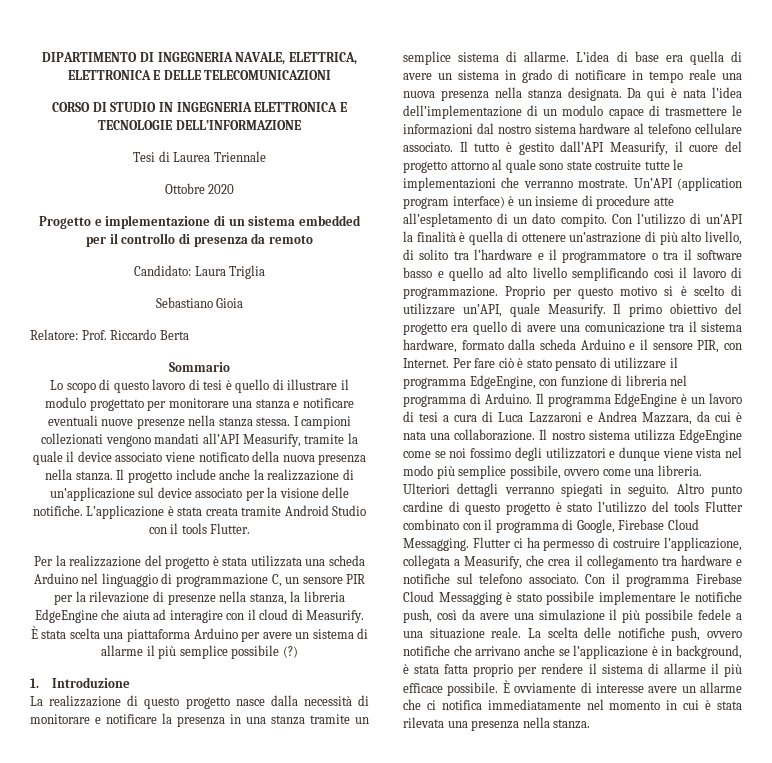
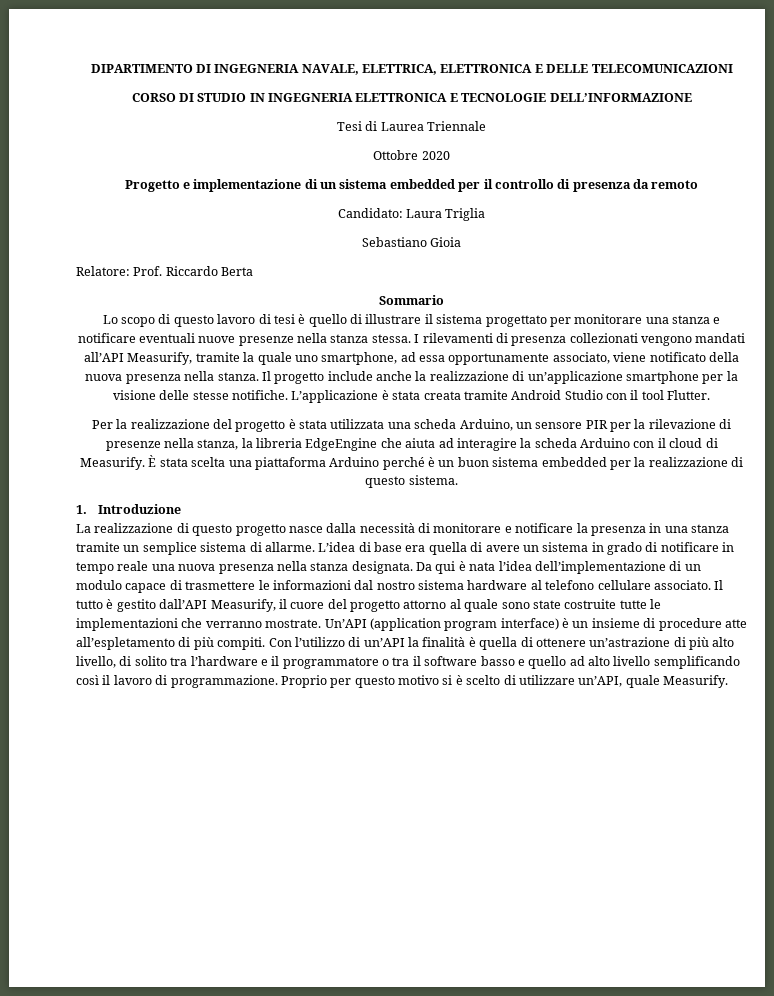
[45,397,87,408] modulo -> [436,314,483,324] sistema
[301,416,352,429] campioni -> [422,333,567,346] rilevamenti di presenza
[66,451,163,462] il device associato -> [294,352,610,365] uno smartphone, ad essa opportunamente associato,
[138,487,243,498] sul device associato -> [625,371,699,384] smartphone
(350, 492) none -> [192,391,229,400] stesse
[181,523,207,534] tools -> [641,390,664,400] tool
[33,573,282,587] Arduino nel linguaggio di programmazione C, -> [459,419,513,431] Arduino,
(223, 616) none -> [520,438,630,448] la scheda Arduino
[241,628,369,642] [101,645,298,659] per avere un sistema di allarme il più semplice possibile (?) -> [382,457,743,470] [365,475,458,488] perché è un buon sistema embedded per la realizzazione di questo sistema.
[513,213,607,227] un dato compito. -> [193,637,266,650] più compiti.
[613,303,742,317] [403,321,742,335] [403,339,742,353] [403,357,678,371] [403,375,688,389] [403,393,742,407] [403,411,742,425] [403,429,742,443] [403,447,742,461] [403,465,702,479] [403,483,742,497] [403,501,743,515] [403,519,699,533] [403,537,742,551] [403,555,742,569] [403,573,742,587] [403,591,742,605] [403,609,742,623] [403,627,742,641] [403,645,742,659] [403,663,742,677] [403,680,742,696] [403,699,743,710] [403,717,591,731] Il primo obiettivo del progetto era quello di avere una comunicazione tra il sistema hardware, formato dalla scheda Arduino e il sensore PIR, con Internet. Per fare ciò è stato pensato di utilizzare il programma EdgeEngine, con funzione di libreria nel programma di Arduino. Il programma EdgeEngine è un lavoro di tesi a cura di Luca Lazzaroni e Andrea Mazzara, da cui è nata una collaborazione. Il nostro sistema utilizza EdgeEngine come se noi fossimo degli utilizzatori e dunque viene vista nel modo più semplice possibile, ovvero come una libreria. Ulteriori dettagli verranno spiegati in seguito. Altro punto cardine di questo progetto è stato l’utilizzo del tools Flutter combinato con il programma di Google, Firebase Cloud Messagging. Flutter ci ha permesso di costruire l’applicazione, collegata a Measurify, che crea il collegamento tra hardware e notifiche sul telefono associato. Con il programma Firebase Cloud Messagging è stato possibile implementare le notifiche push, così da avere una simulazione il più possibile fedele a una situazione reale. La scelta delle notifiche push, ovvero notifiche che arrivano anche se l’applicazione è in background, è stata fatta proprio per rendere il sistema di allarme il più efficace possibile. È ovviamente di interesse avere un allarme che ci notifica immediatamente nel momento in cui è stata rilevata una presenza nella stanza. -> (728, 681) none

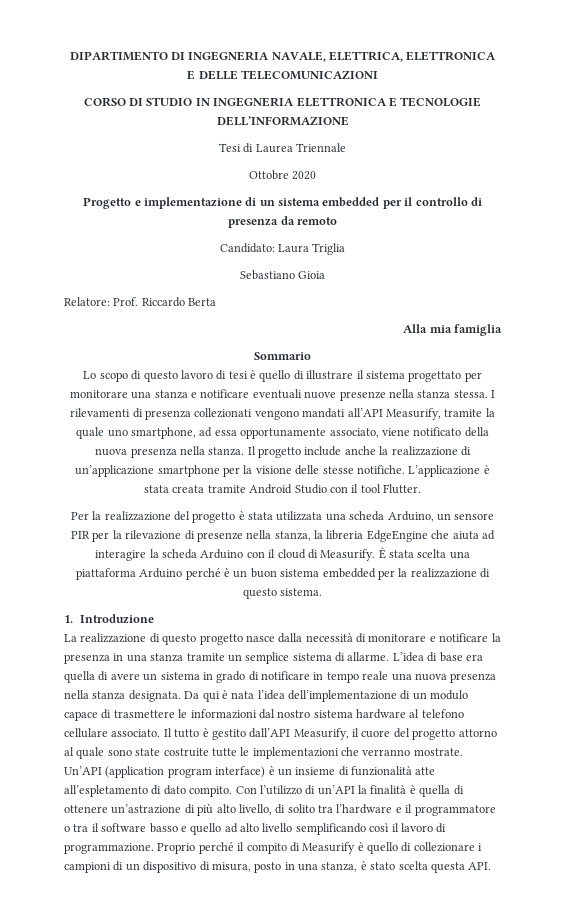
(254, 271) none -> [403,324,502,336] // Alla mia famiglia
[658,618,722,631] procedure -> [351,766,412,776] funzionalità
[193,637,266,650] più compiti. -> [163,785,233,797] dato compito.
[330,675,728,688] per questo motivo si è scelto di utilizzare un’API, quale Measurify. -> [198,842,483,854] [64,861,492,873] perché il compito di Measurify è quello di collezionare i campioni di un dispositivo di misura, posto in una stanza, è stato scelta questa API.

